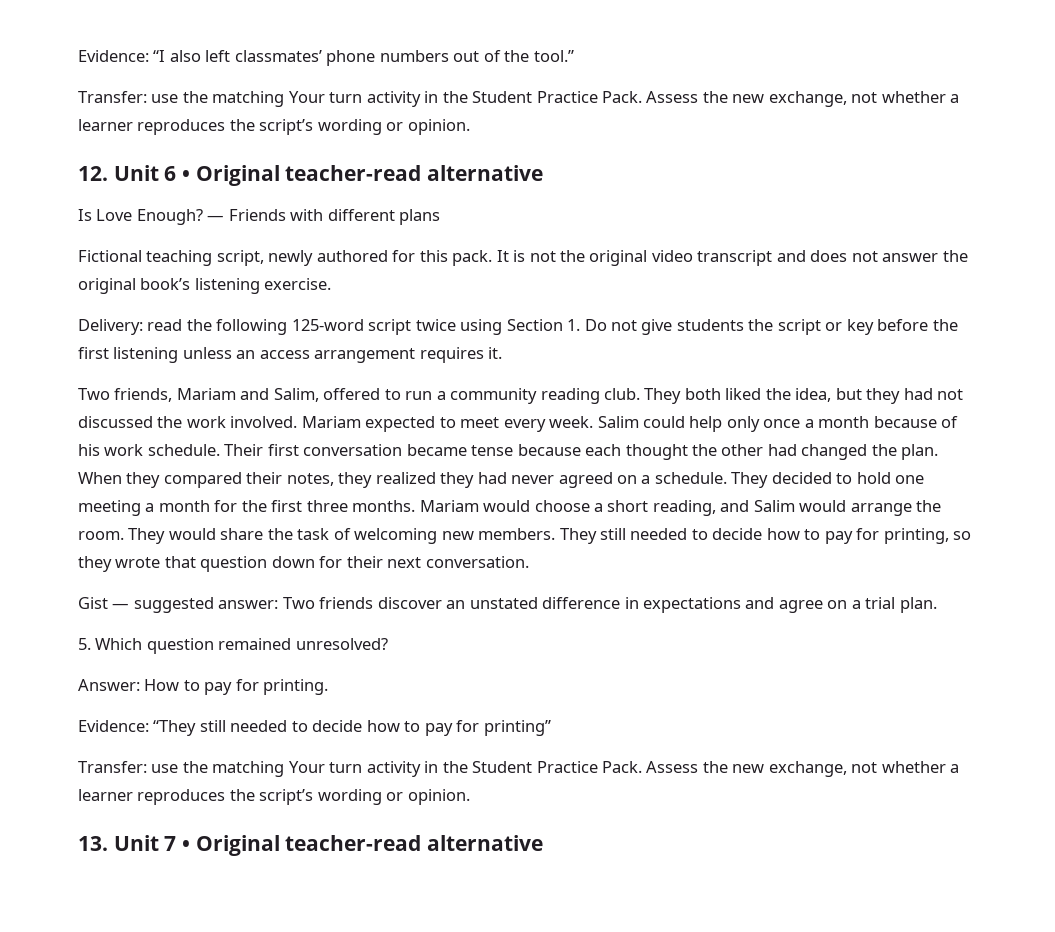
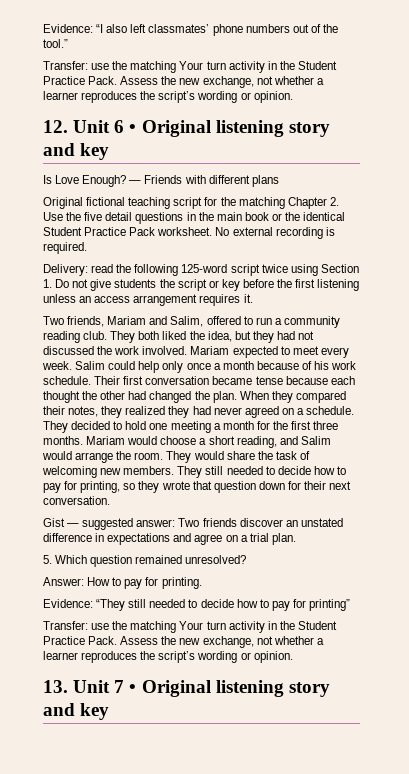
[285,165,544,181] teacher-read alternative -> [215,120,330,137] [43,143,110,160] listening story and key
[78,250,968,266] [78,278,332,294] Fictional teaching script, newly authored for this pack. It is not the original video transcript and does not answer the original book’s listening exercise. -> [43,197,339,209] [43,212,346,224] [43,227,335,239] [43,242,87,254] Original fictional teaching script for the matching Chapter 2. Use the five detail questions in the main book or the identical Student Practice Pack worksheet. No external recording is required.
[285,835,544,851] teacher-read alternative -> [215,680,330,697] [43,703,110,720] listening story and key

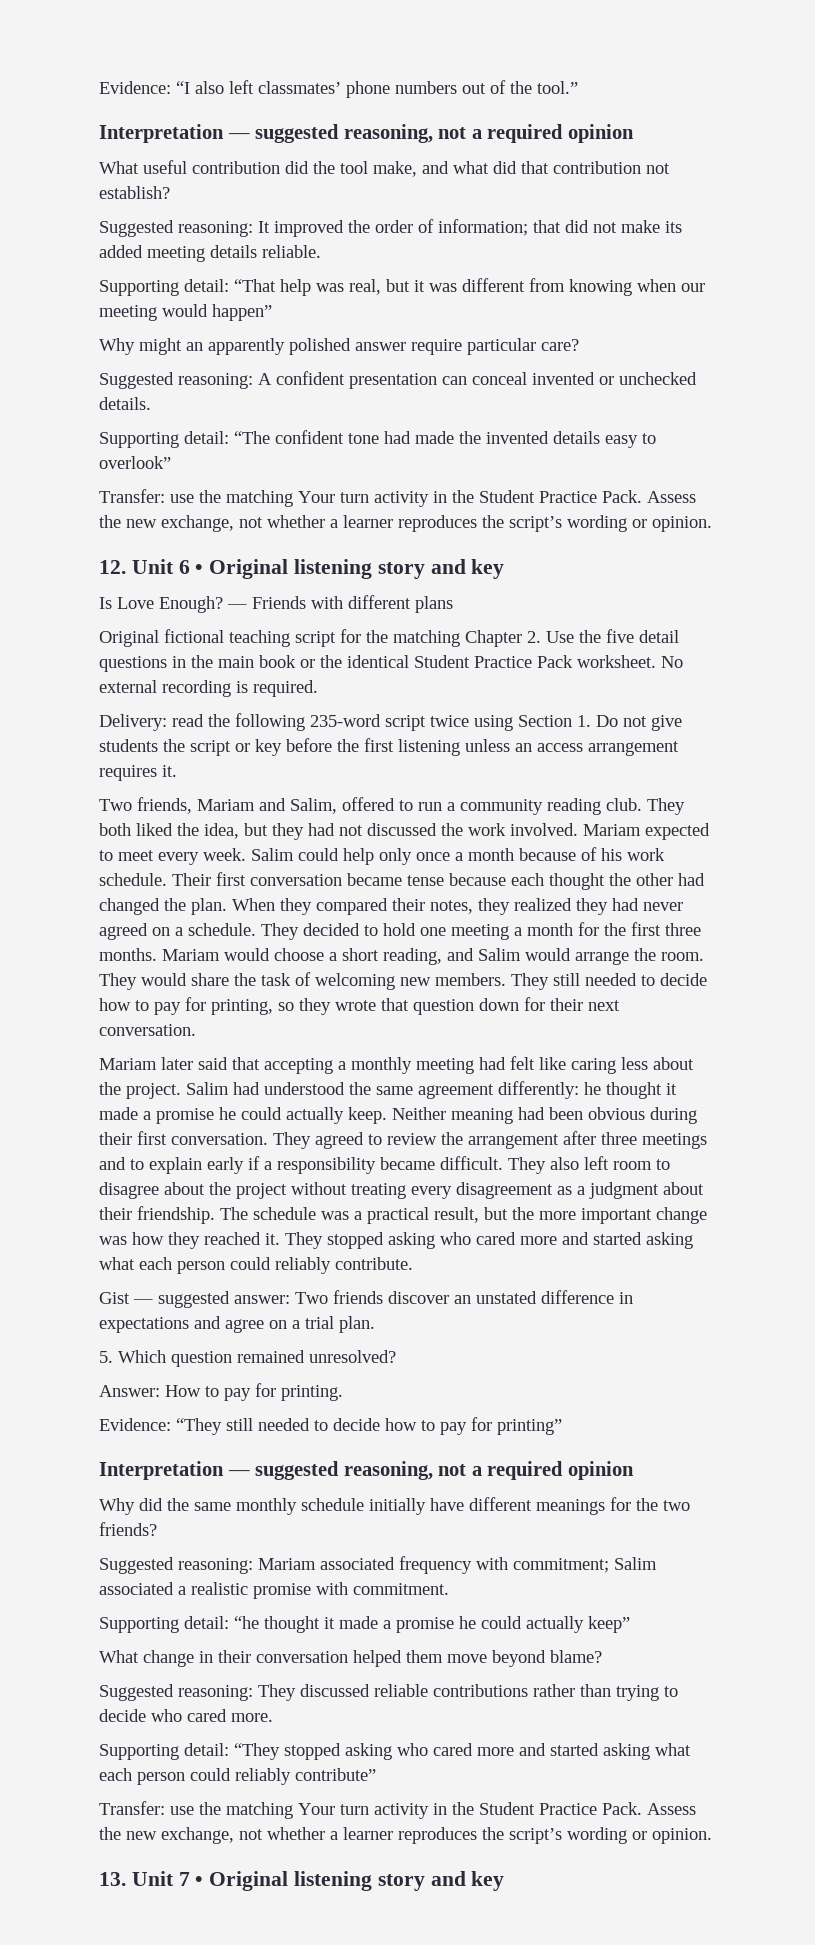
(68, 43) none -> [99,124,634,143] [99,160,670,177] [99,186,170,199] [99,219,682,237] [99,245,321,262] [99,278,705,296] [99,304,272,321] [99,338,579,355] [99,371,697,389] [99,397,151,410] [99,430,656,448] [99,456,171,469] // Interpretation — suggested reasoning, not a required opinion // What useful contribution did the tool make, and what did that contribution not establish? // Suggested reasoning: It improved the order of information; that did not make its added meeting details reliable. // Supporting detail: “That help was real, but it was different from knowing when our meeting would happen” // Why might an apparently polished answer require particular care? // Suggested reasoning: A confident presentation can conceal invented or unchecked details. // Supporting detail: “The confident tone had made the invented details easy to overlook”
[181,264,228,273] 125-word -> [310,714,381,727] 235-word
(110, 500) none -> [99,1056,694,1074] [99,1081,677,1099] [99,1107,697,1124] [99,1131,707,1149] [99,1156,670,1174] [99,1182,704,1199] [99,1206,707,1224] [99,1232,693,1249] [99,1257,413,1274] // Mariam later said that accepting a monthly meeting had felt like caring less about the project. Salim had understood the same agreement differently: he thought it made a promise he could actually keep. Neither meaning had been obvious during their first conversation. They agreed to review the arrangement after three meetings and to explain early if a responsibility became difficult. They also left room to disagree about the project without treating every disagreement as a judgment about their friendship. The schedule was a practical result, but the more important change was how they reached it. They stopped asking who cared more and started asking what each person could reliably contribute.
(351, 605) none -> [99,1461,634,1480] [99,1497,690,1515] [99,1522,157,1536] [99,1556,657,1574] [99,1582,449,1599] [99,1616,630,1633] [99,1650,602,1667] [99,1684,678,1701] [99,1709,273,1722] [99,1743,691,1760] [99,1768,376,1785] // Interpretation — suggested reasoning, not a required opinion // Why did the same monthly schedule initially have different meanings for the two friends? // Suggested reasoning: Mariam associated frequency with commitment; Salim associated a realistic promise with commitment. // Supporting detail: “he thought it made a promise he could actually keep” // What change in their conversation helped them move beyond blame? // Suggested reasoning: They discussed reliable contributions rather than trying to decide who cared more. // Supporting detail: “They stopped asking who cared more and started asking what each person could reliably contribute”

